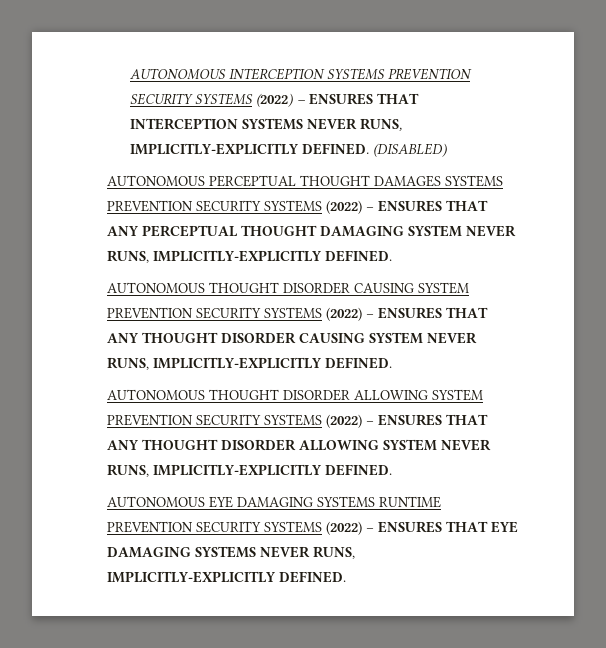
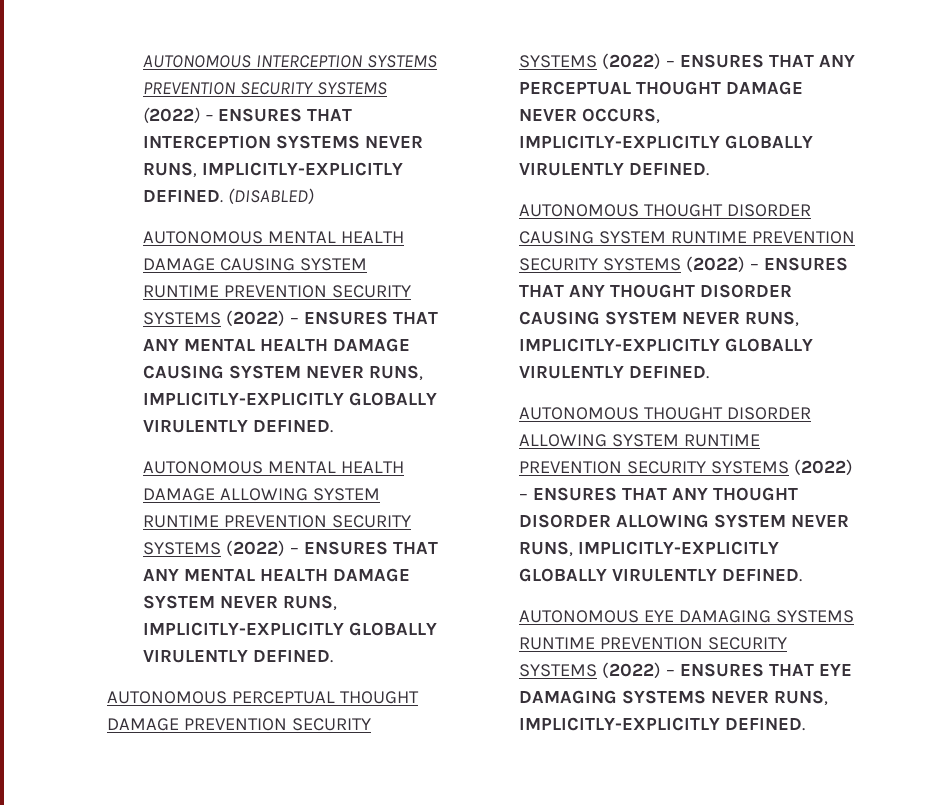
(448, 150) none -> [142,231,404,244] [142,258,367,271] [142,285,411,298] [142,310,438,327] [142,338,410,352] [142,365,423,381] [142,392,437,406] [142,420,333,433] [142,461,404,474] [142,488,380,501] [142,515,411,528] [142,540,438,557] [142,568,410,582] [142,595,337,611] [142,622,437,636] [142,650,333,663] // AUTONOMOUS MENTAL HEALTH DAMAGE CAUSING SYSTEM RUNTIME PREVENTION SECURITY SYSTEMS (2022) – ENSURES THAT ANY MENTAL HEALTH DAMAGE CAUSING SYSTEM NEVER RUNS, IMPLICITLY-EXPLICITLY GLOBALLY VIRULENTLY DEFINED. // AUTONOMOUS MENTAL HEALTH DAMAGE ALLOWING SYSTEM RUNTIME PREVENTION SECURITY SYSTEMS (2022) – ENSURES THAT ANY MENTAL HEALTH DAMAGE SYSTEM NEVER RUNS, IMPLICITLY-EXPLICITLY GLOBALLY VIRULENTLY DEFINED.
[374,175,504,187] DAMAGES SYSTEMS -> [107,718,180,731] DAMAGE
[320,225,517,237] [107,250,323,263] DAMAGING SYSTEM NEVER RUNS, IMPLICITLY-EXPLICITLY -> [726,81,804,95] [519,108,661,124] [519,135,814,149] [519,163,625,176] DAMAGE NEVER OCCURS, IMPLICITLY-EXPLICITLY GLOBALLY VIRULENTLY
(470, 288) none -> [671,231,748,244] RUNTIME
(323, 363) none -> [725,338,814,352] [519,366,625,379] GLOBALLY VIRULENTLY
(484, 395) none -> [684,434,761,447] RUNTIME
(323, 470) none -> [519,568,718,582] GLOBALLY VIRULENTLY

